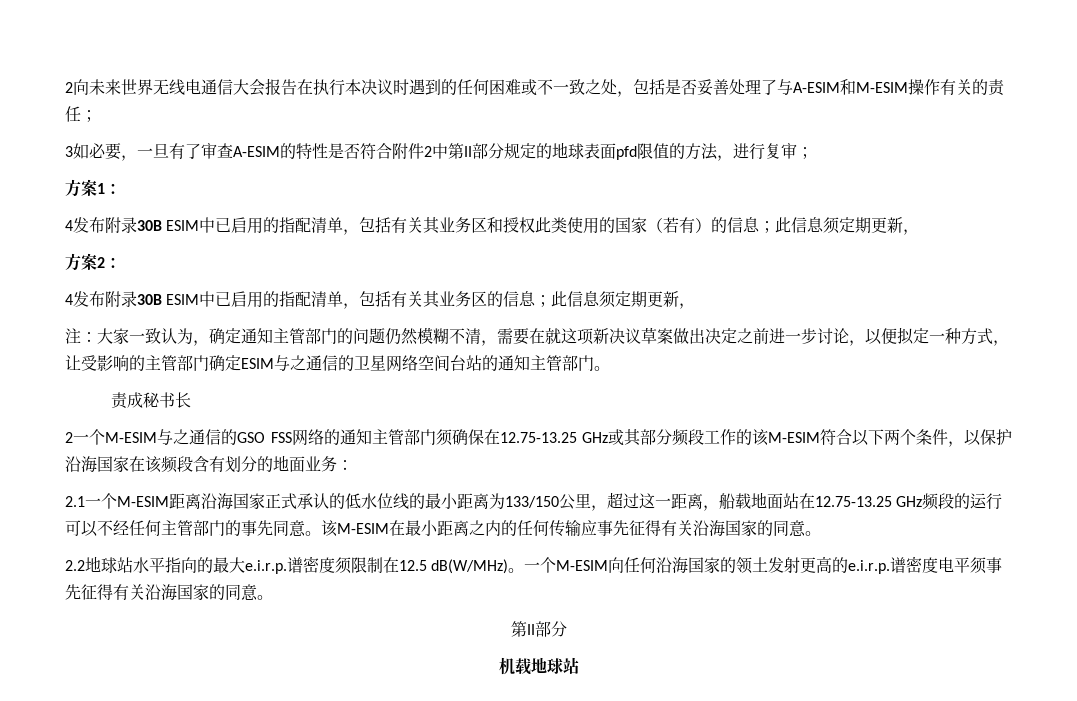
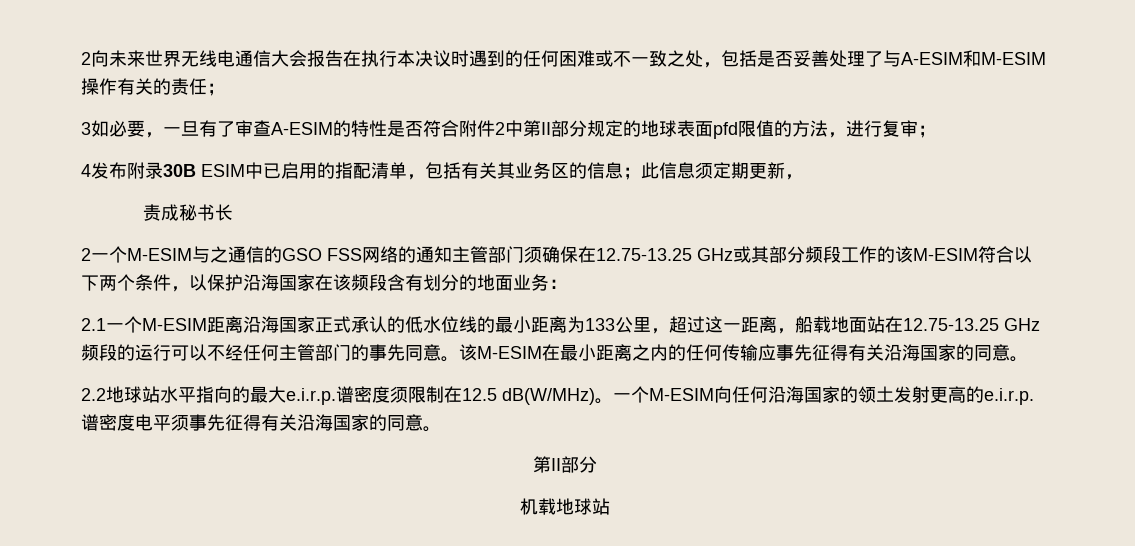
[65,179,121,197] [65,217,920,235] [65,253,121,271] // 方案1： // 4发布附录30B ESIM中已启用的指配清单，包括有关其业务区和授权此类使用的国家（若有）的信息；此信息须定期更新， // 方案2： -> (936, 131) none
[65,327,1009,346] [65,355,610,372] // 注：大家一致认为，确定通知主管部门的问题仍然模糊不清，需要在就这项新决议草案做出决定之前进一步讨论，以便拟定一种方式，让受影响的主管部门确定ESIM与之通信的卫星网络空间台站的通知主管部门。 -> (803, 177) none
[505,496,559,508] 133/150 -> [585,318,615,331] 133

